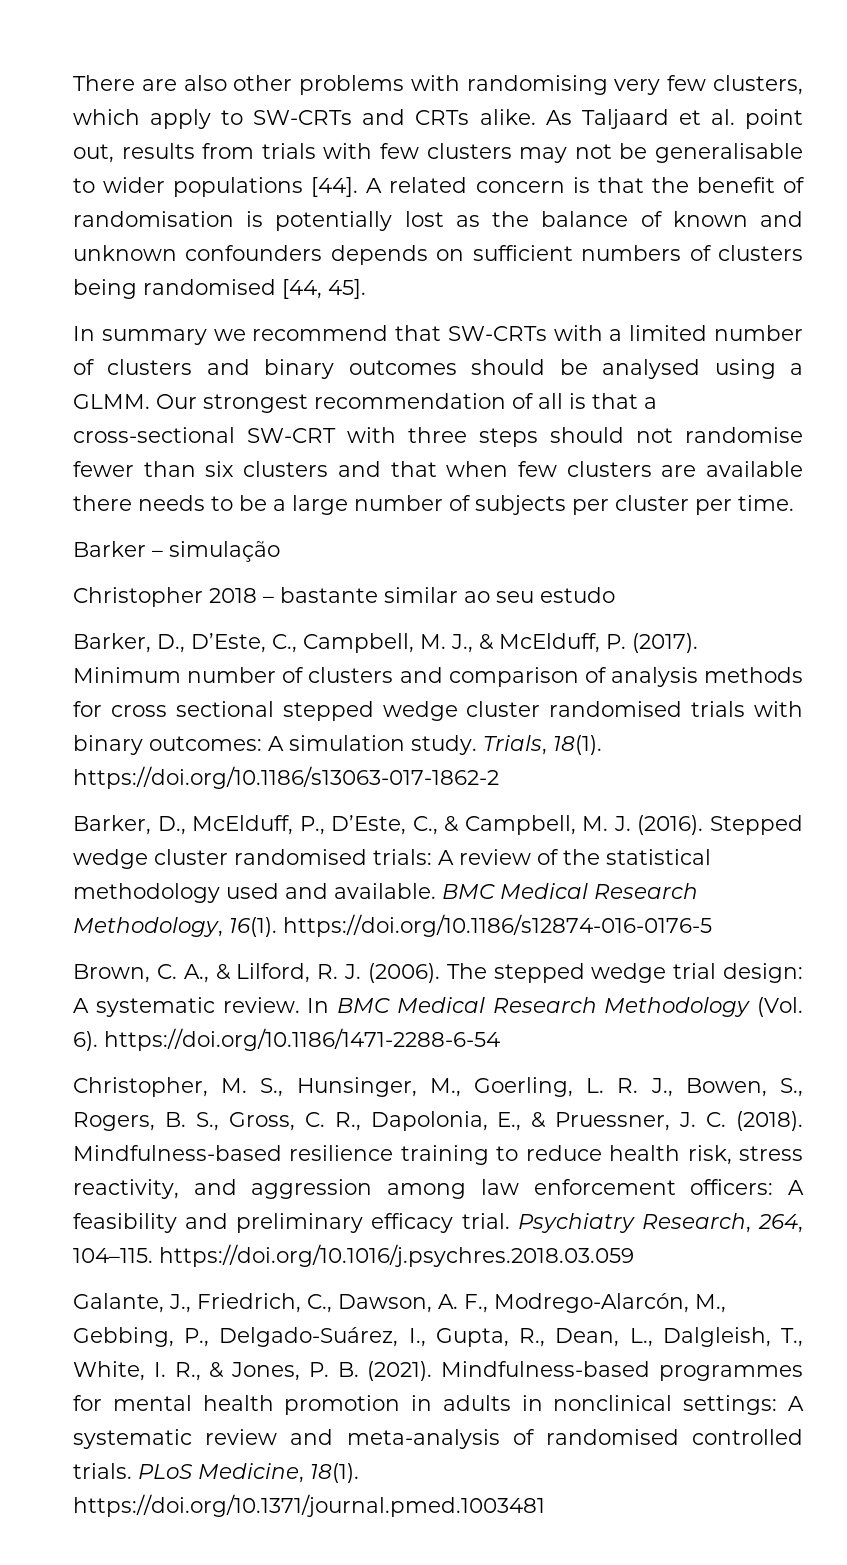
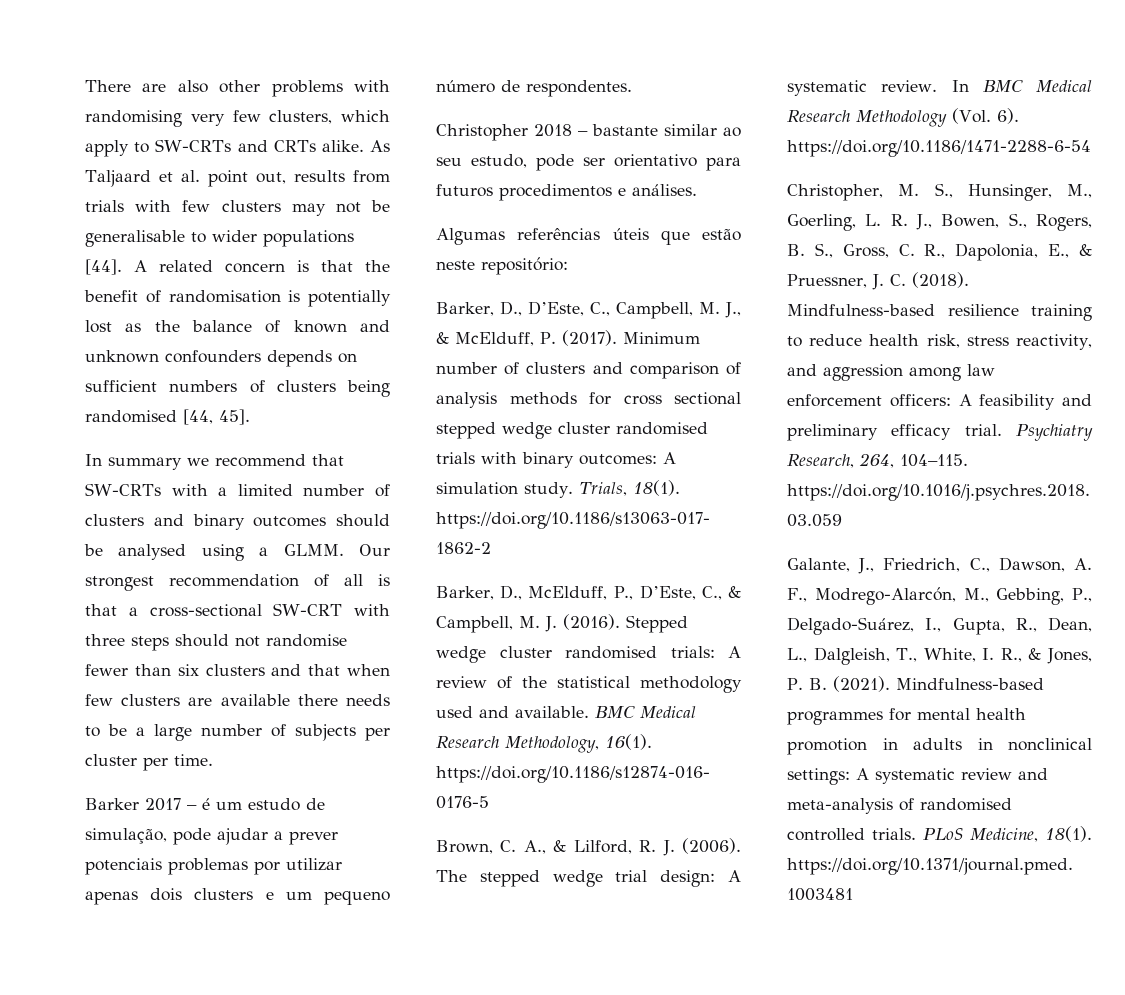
[152,541,280,562] – simulação -> [145,798,325,811] [85,828,338,845] [85,858,342,875] [85,888,390,905] [436,80,632,97] 2017 – é um estudo de simulação, pode ajudar a prever potenciais problemas por utilizar apenas dois clusters e um pequeno número de respondentes.
[540,587,615,603] estudo -> [471,154,741,171] [436,184,697,201] [436,228,741,245] [436,257,568,275] estudo, pode ser orientativo para futuros procedimentos e análises. // Algumas referências úteis que estão neste repositório:

